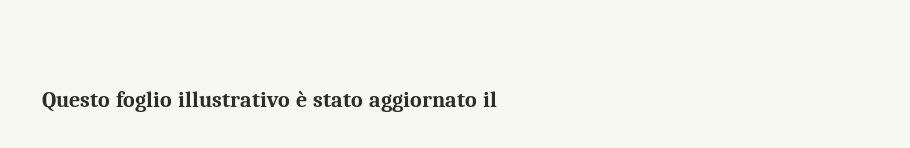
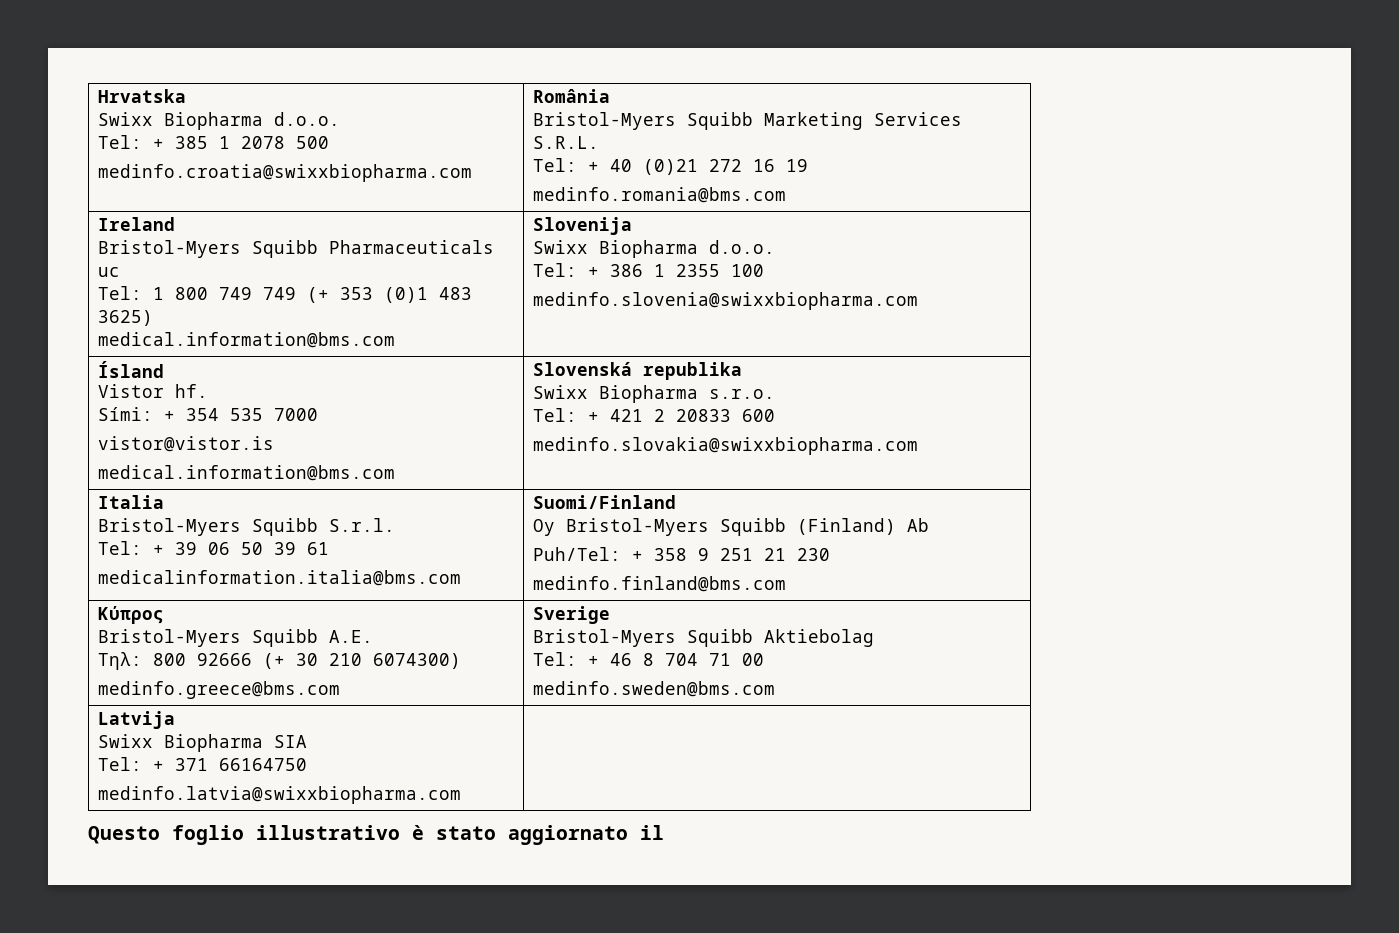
(42, 102) none -> [97,89,186,103] [97,112,340,130] [97,135,329,149] [97,164,472,182] [532,89,610,103] [532,112,962,130] [532,136,599,149] [532,158,808,175] [532,187,786,203] [97,217,175,231] [97,240,494,258] [97,267,120,277] [97,286,472,303] [97,310,153,326] [97,332,395,348] [532,217,632,235] [532,240,775,258] [532,263,764,277] [532,292,918,310] [97,361,164,378] [97,384,208,398] [97,407,318,421] [97,436,274,452] [97,465,395,481] [532,362,742,380] [532,385,775,403] [532,408,775,422] [532,437,918,455] [97,495,164,509] [97,518,395,536] [97,541,329,555] [97,570,461,586] [532,495,676,509] [532,518,929,536] [532,547,830,561] [532,576,786,592] [97,606,164,624] [97,629,373,647] [97,652,461,670] [97,681,340,699] [532,606,610,624] [532,629,874,647] [532,652,764,666] [532,681,775,697] [97,711,175,729] [97,734,307,752] [97,757,307,771] [97,786,461,804] Hrvatska // Swixx Biopharma d.o.o. // Tel: + 385 1 2078 500 // medinfo.croatia@swixxbiopharma.com | România // Bristol-Myers Squibb Marketing Services S.R.L. // Tel: + 40 (0)21 272 16 19 // medinfo.romania@bms.com // Ireland // Bristol-Myers Squibb Pharmaceuticals uc // Tel: 1 800 749 749 (+ 353 (0)1 483 3625) // medical.information@bms.com | Slovenija // Swixx Biopharma d.o.o. // Tel: + 386 1 2355 100 // medinfo.slovenia@swixxbiopharma.com // Ísland // Vistor hf. // Sími: + 354 535 7000 // vistor@vistor.is // medical.information@bms.com | Slovenská republika // Swixx Biopharma s.r.o. // Tel: + 421 2 20833 600 // medinfo.slovakia@swixxbiopharma.com // Italia // Bristol-Myers Squibb S.r.l. // Tel: + 39 06 50 39 61 // medicalinformation.italia@bms.com | Suomi/Finland // Oy Bristol-Myers Squibb (Finland) Ab // Puh/Tel: + 358 9 251 21 230 // medinfo.finland@bms.com // Κύπρος // Bristol-Myers Squibb A.E. // Τηλ: 800 92666 (+ 30 210 6074300) // medinfo.greece@bms.com | Sverige // Bristol-Myers Squibb Aktiebolag // Tel: + 46 8 704 71 00 // medinfo.sweden@bms.com // Latvija // Swixx Biopharma SIA // Tel: + 371 66164750 // medinfo.latvia@swixxbiopharma.com | //

